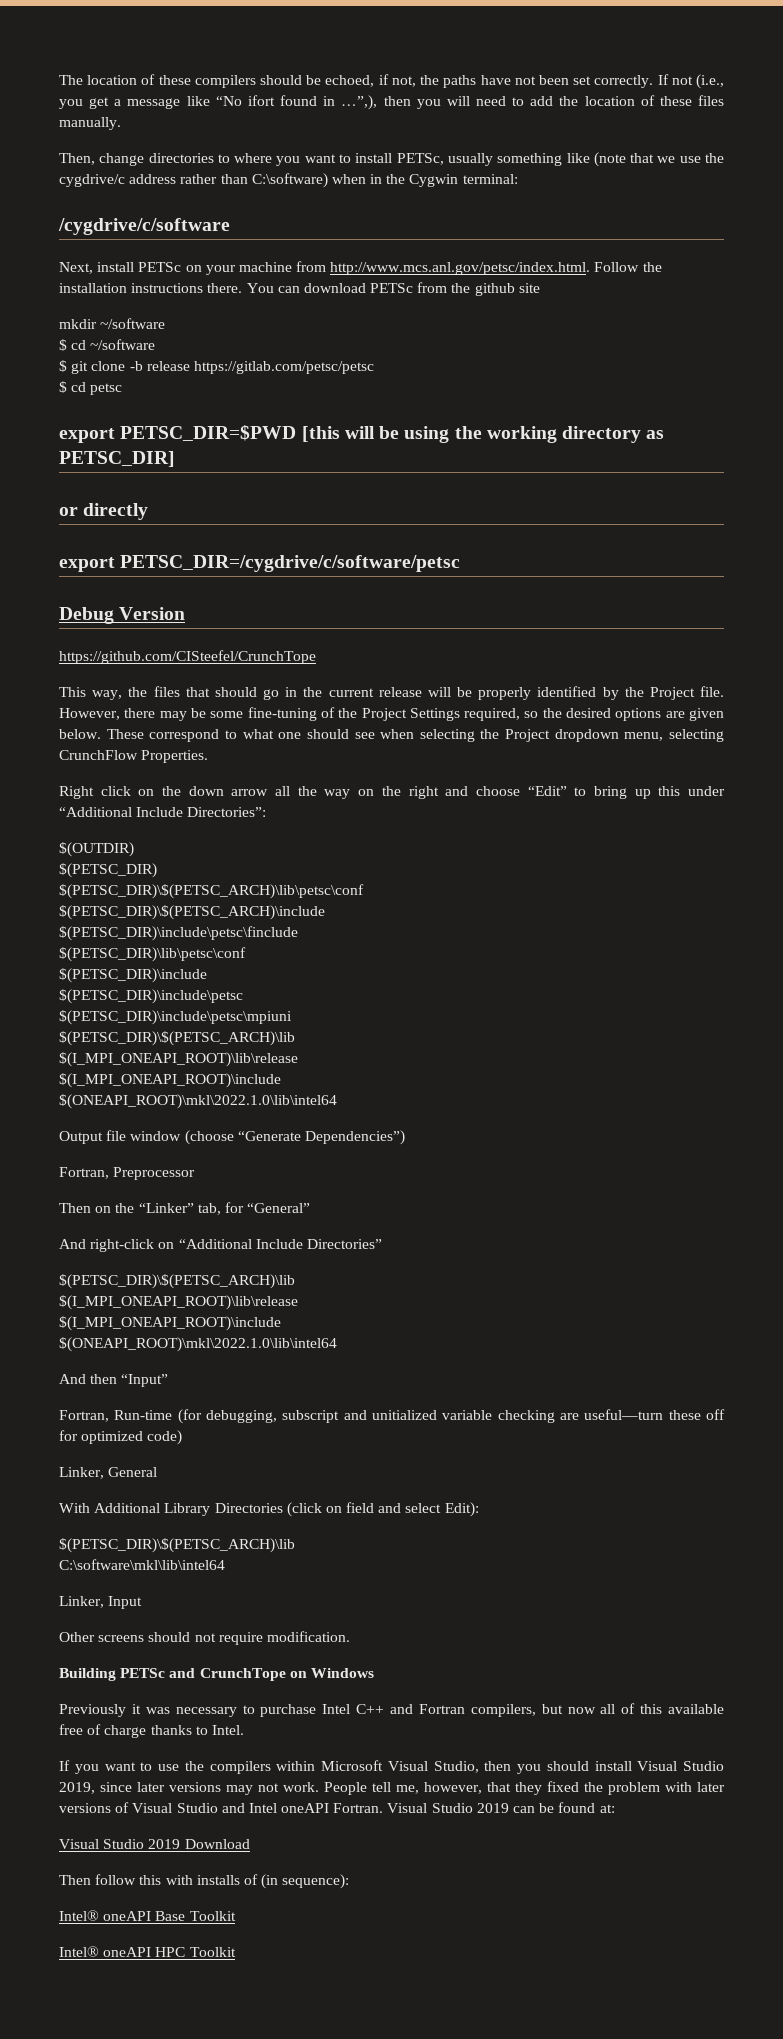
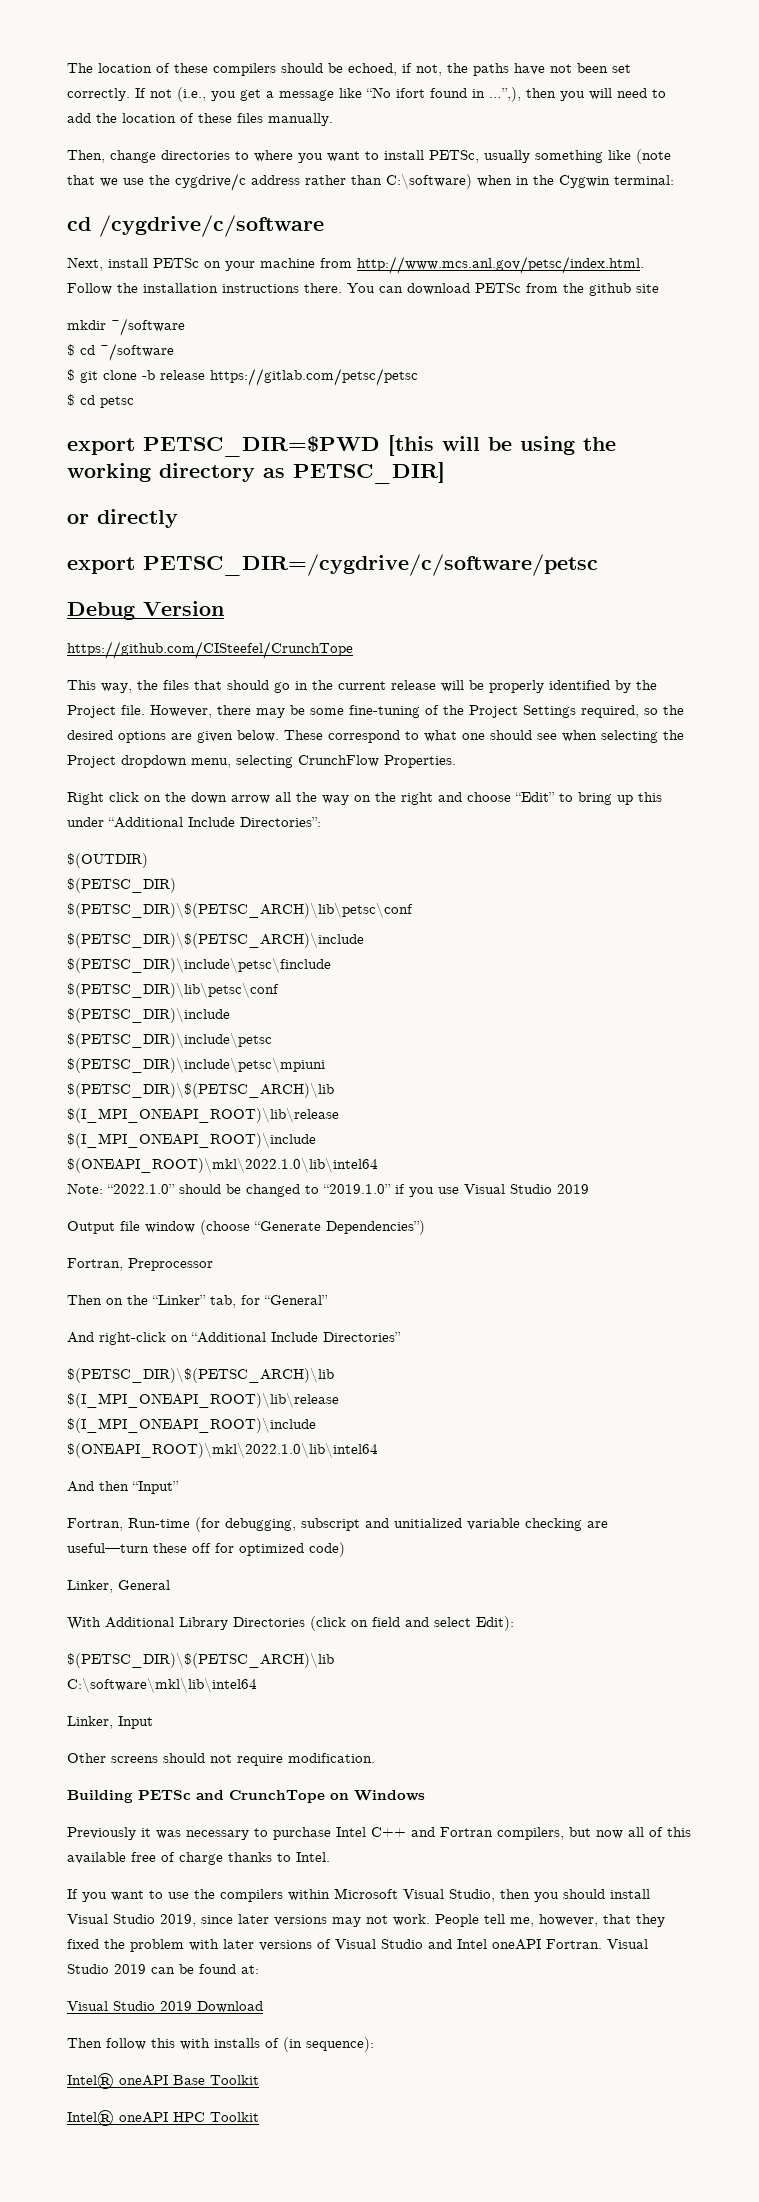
(518, 179) none -> [67,217,91,231] cd
(337, 1101) none -> [67,1183,589,1197] // Note: “2022.1.0” should be changed to “2019.1.0” if you use Visual Studio 2019

